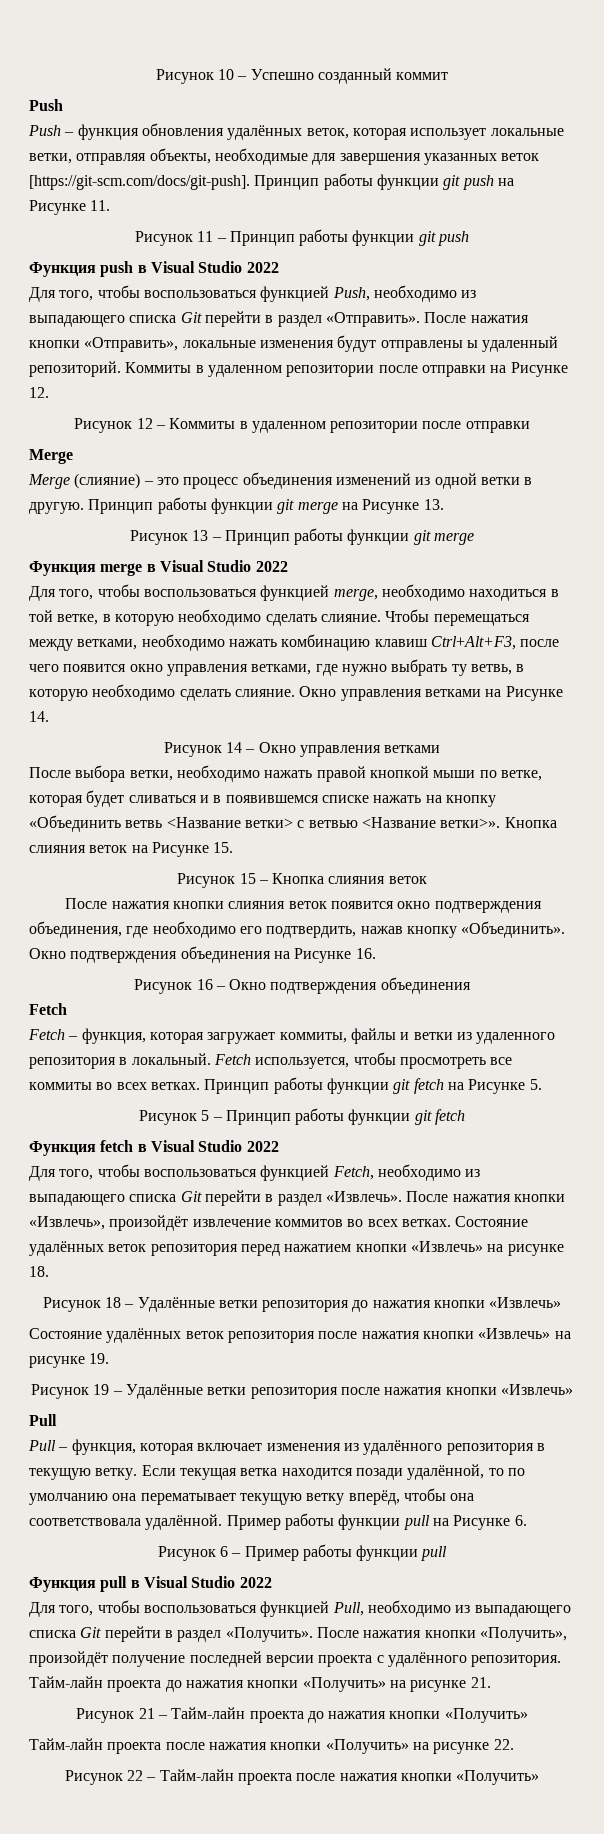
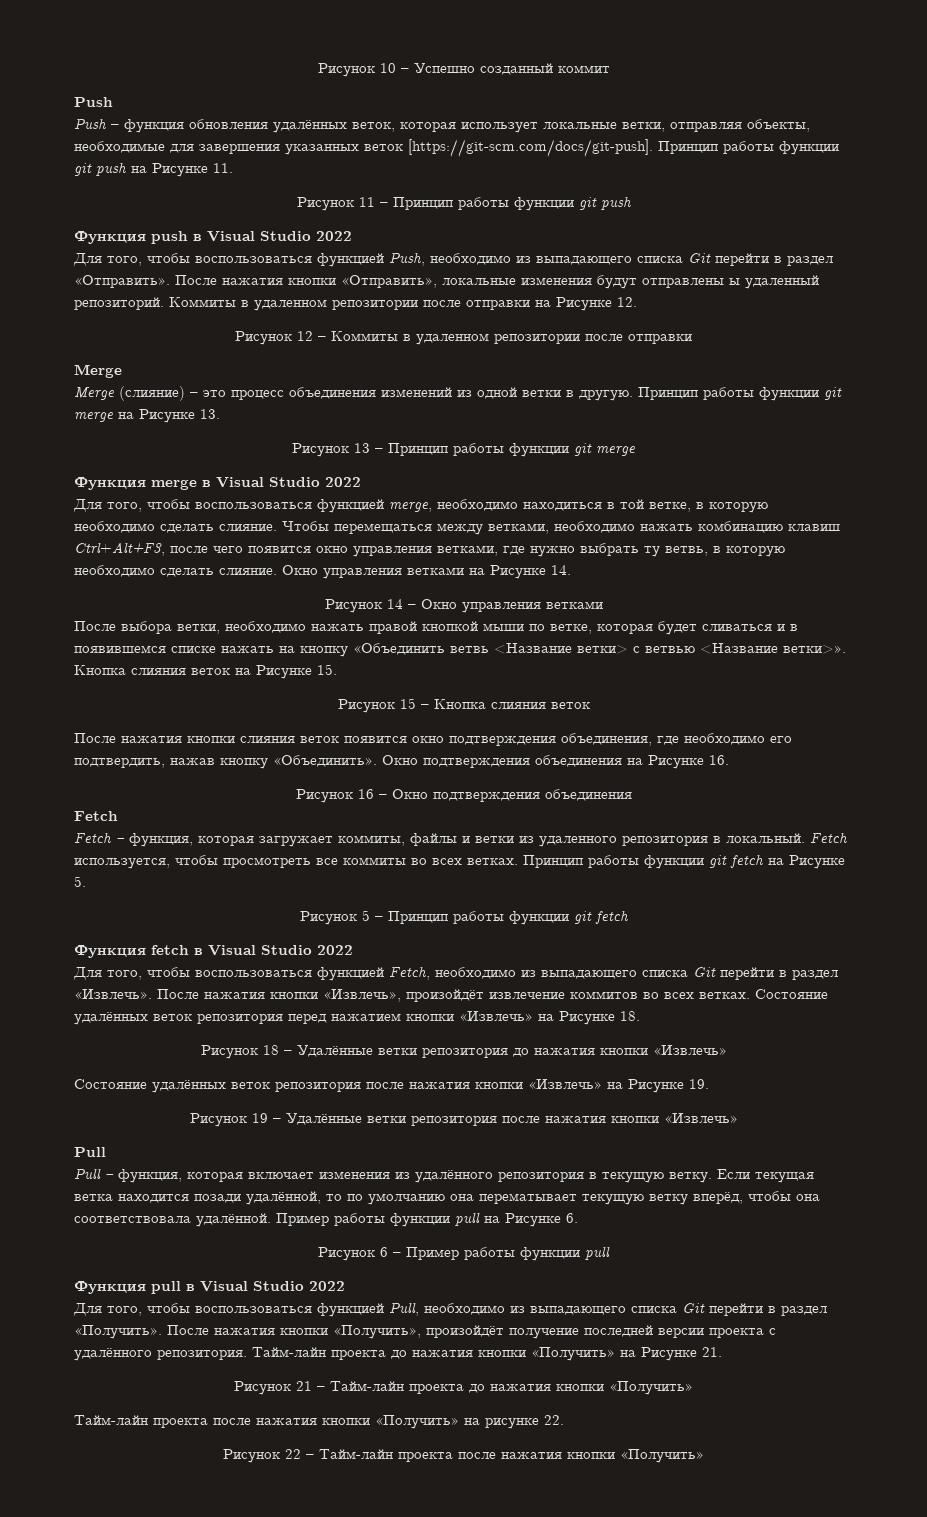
[507,1244,564,1256] рисунке -> [559,1011,615,1025] Рисунке
[29,1356,85,1368] рисунке -> [628,1079,684,1093] Рисунке
[410,1680,467,1692] рисунке -> [641,1347,697,1361] Рисунке

